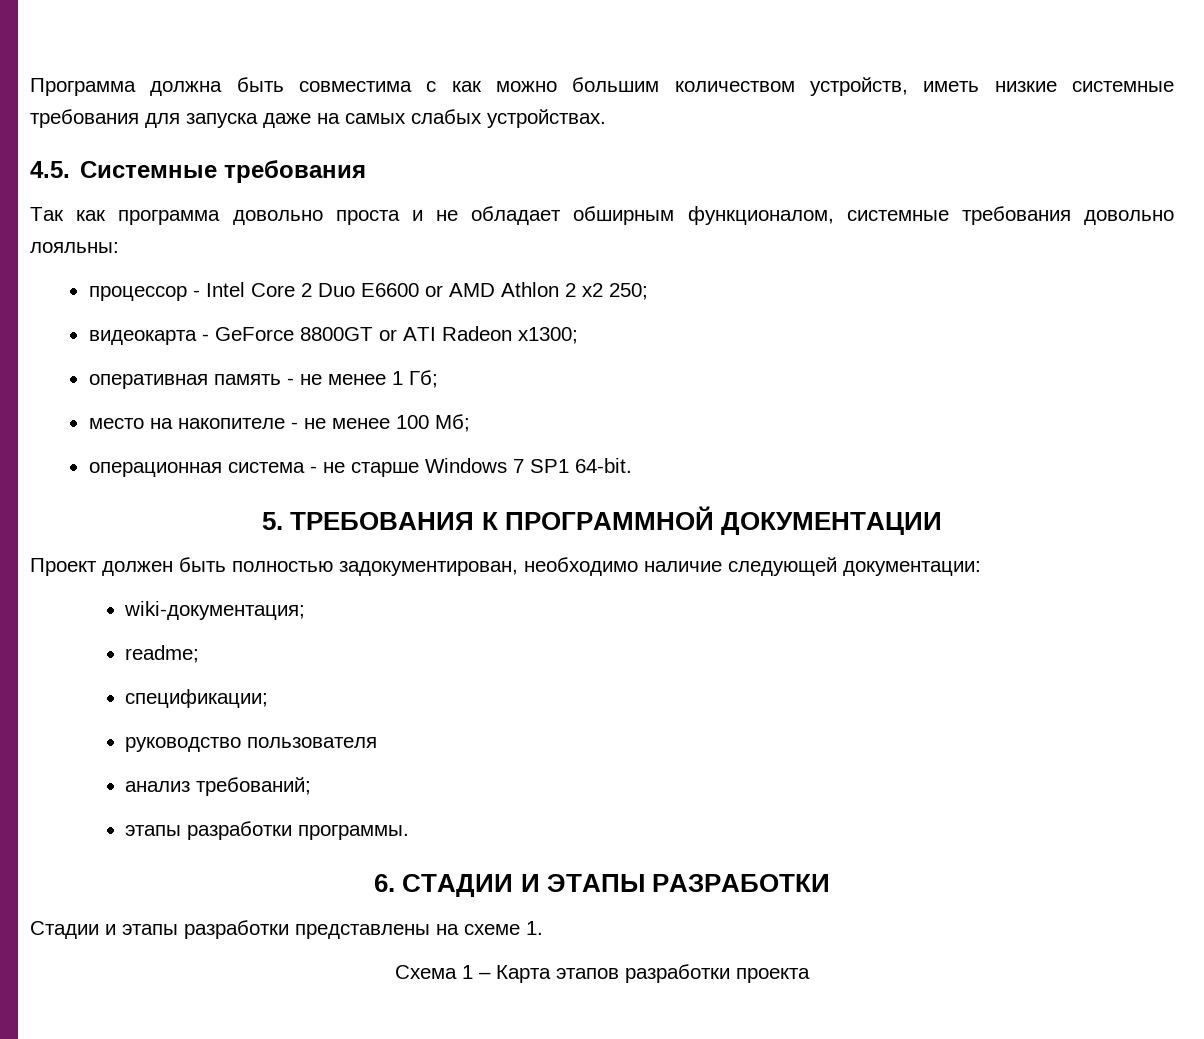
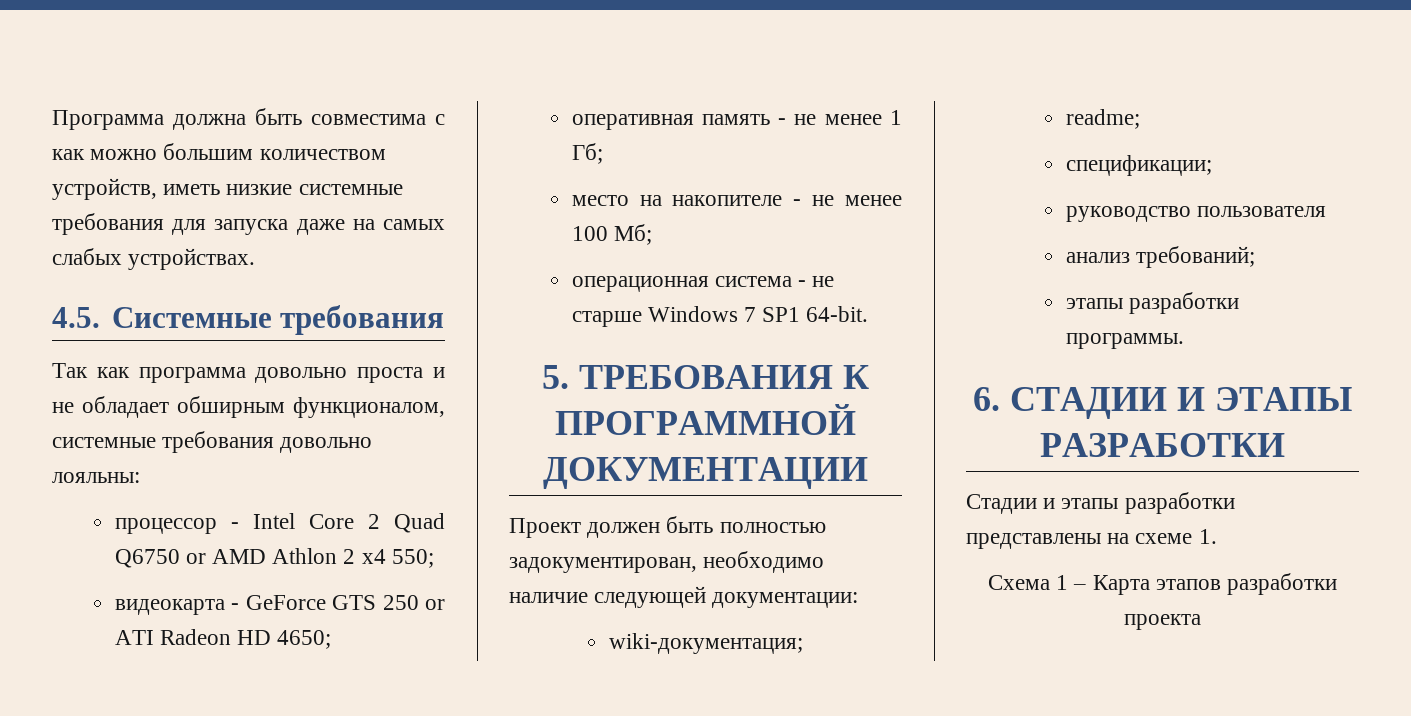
[317,283,419,297] Duo E6600 -> [393,513,445,533] [114,549,180,568] Quad Q6750
[581,283,648,300] x2 250; -> [361,549,434,568] x4 550;
[299,327,373,341] 8800GT -> [332,595,419,610] GTS 250
[517,327,578,344] x1300; -> [237,630,332,649] HD 4650;

